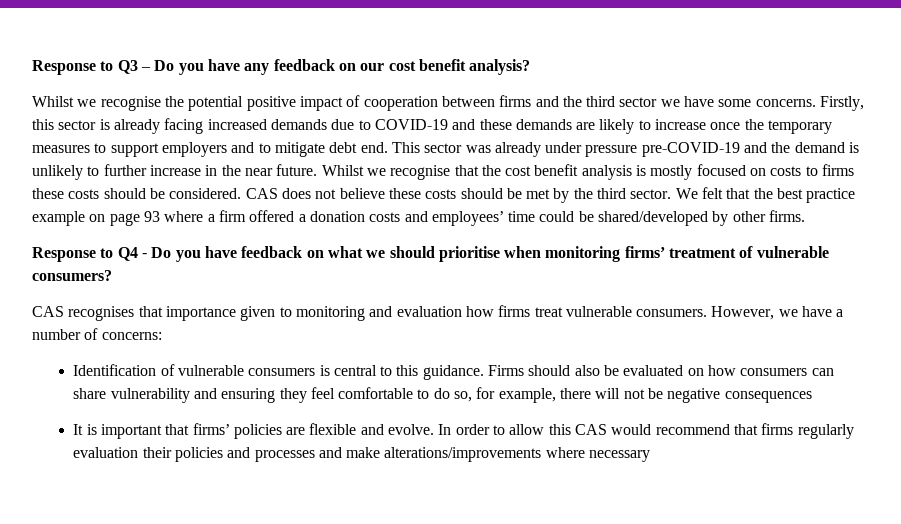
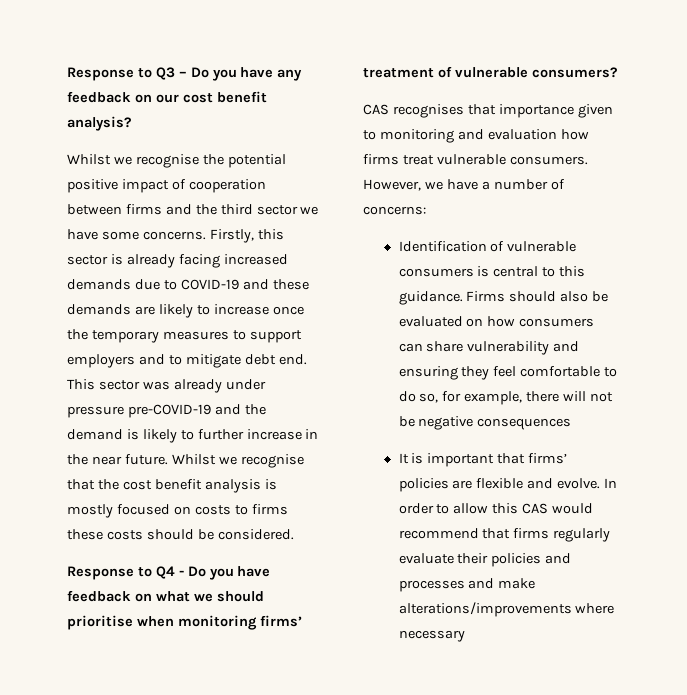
[32,165,83,180] unlikely -> [142,429,177,443] likely
[245,187,856,203] [32,210,806,226] CAS does not believe these costs should be met by the third sector. We felt that the best practice example on page 93 where a firm offered a donation costs and employees’ time could be shared/developed by other firms. -> (294, 534) none
[73,447,139,458] evaluation -> [398,553,454,564] evaluate

